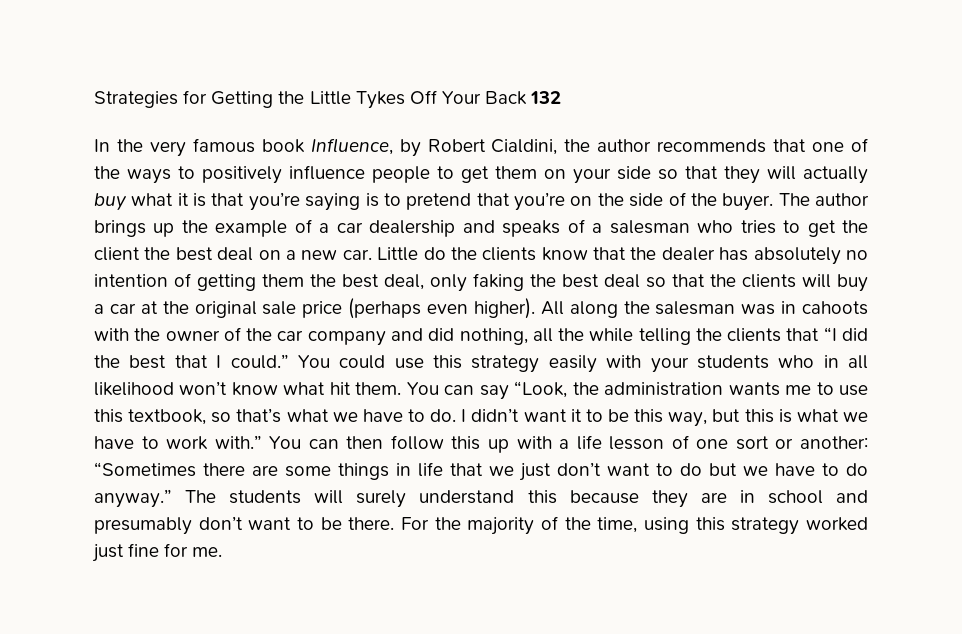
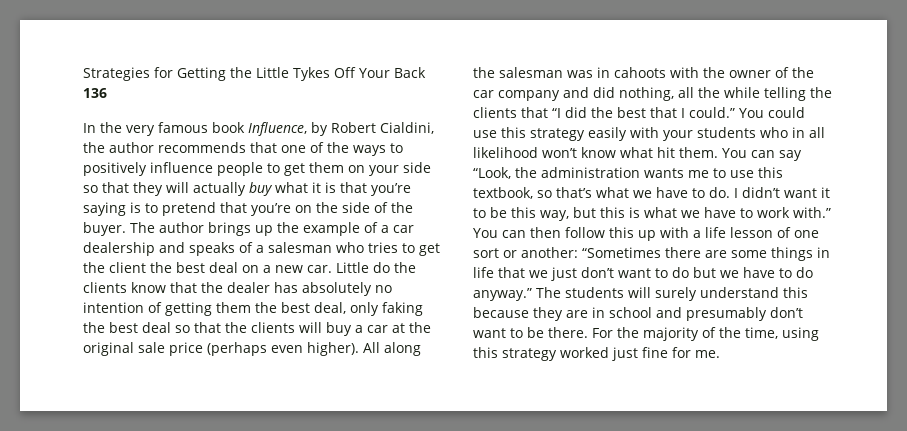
[530,91,562,104] 132 -> [83,88,107,98] 136

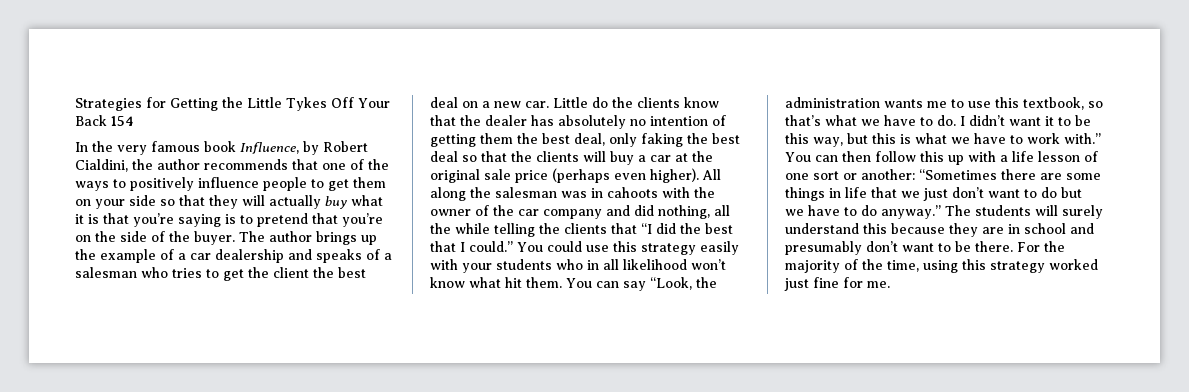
[83,88,107,98] 136 -> [111,116,133,126] 154

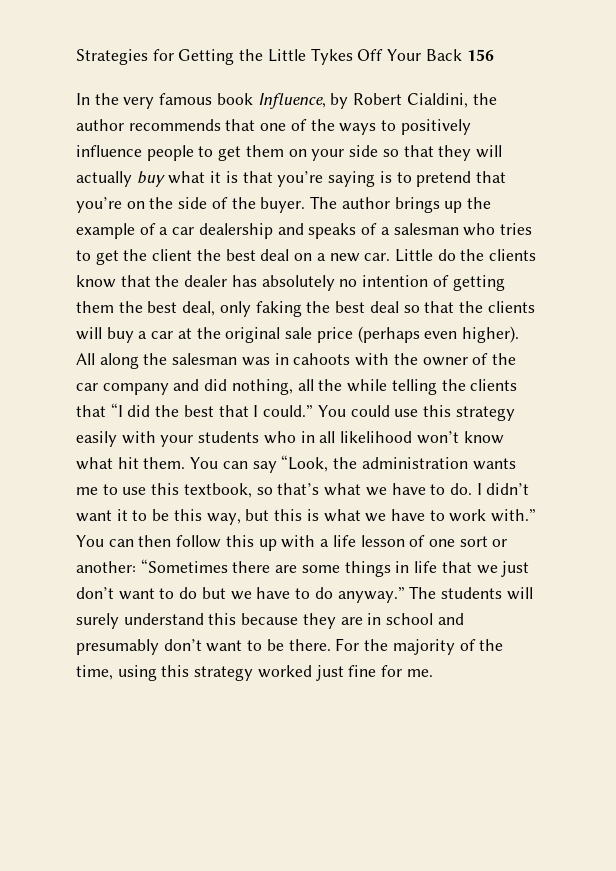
[111,116,133,126] 154 -> [466,49,494,61] 156

